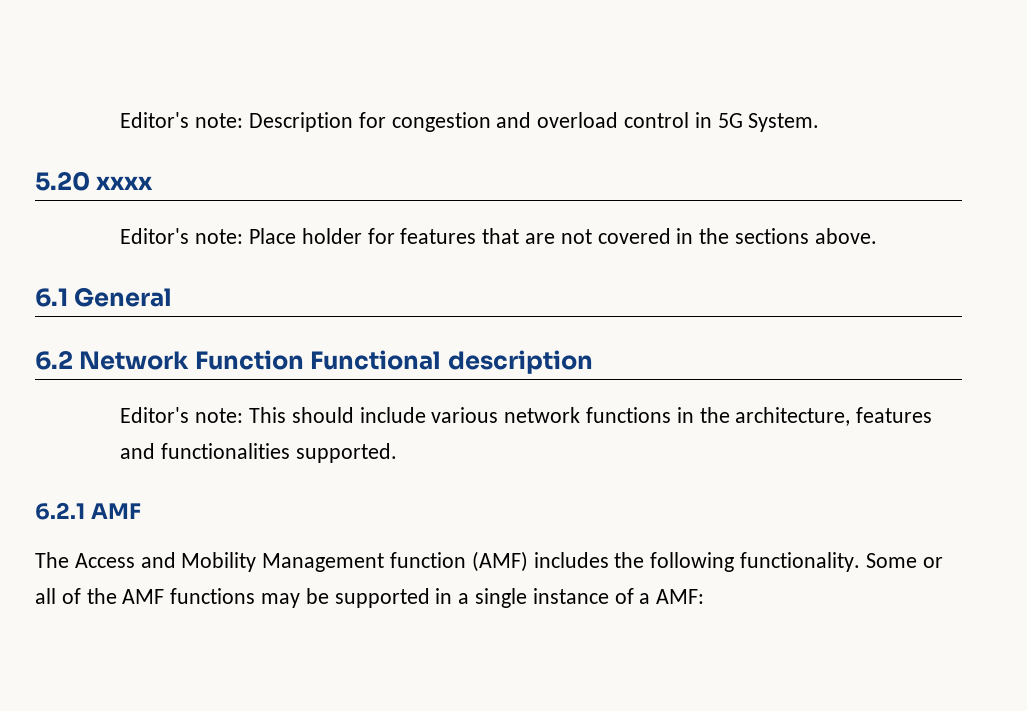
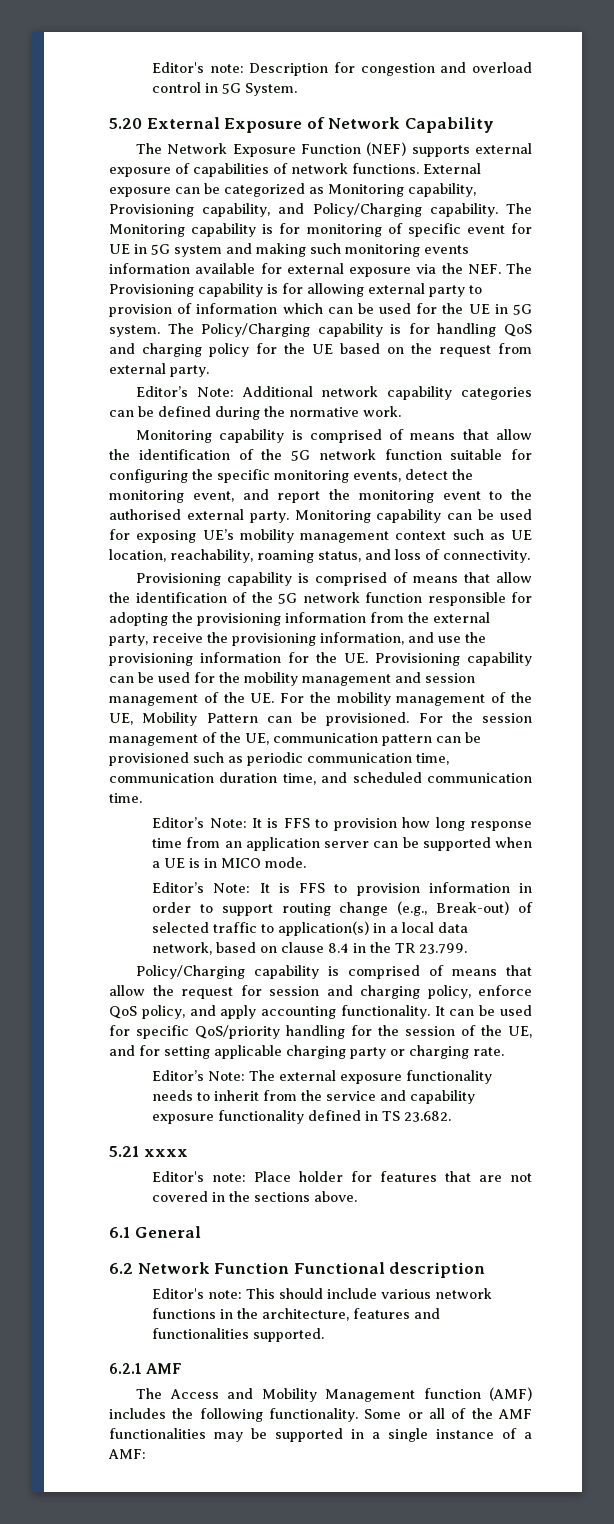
(90, 181) none -> [146,117,494,133] [136,142,532,157] [109,163,481,177] [109,183,476,197] [109,203,532,217] [109,223,532,237] [109,243,469,257] [109,263,532,277] [109,283,482,297] [109,303,532,317] [109,323,532,337] [109,343,532,357] [109,363,209,377] [136,386,532,400] [109,406,401,420] [136,429,532,443] [109,449,532,461] [109,469,473,483] [109,489,532,503] [109,509,532,523] [109,529,532,543] [109,549,530,563] [136,572,532,586] [109,592,532,606] [109,612,490,626] [109,632,486,646] [109,652,532,666] [109,672,475,686] [109,692,532,706] [109,712,532,726] [109,732,481,746] [109,752,449,766] [109,772,532,785] [109,793,142,803] [152,817,532,831] [152,837,533,851] [152,857,307,868] [152,882,532,896] [152,901,533,916] [152,921,469,936] [152,942,468,955] [136,965,532,979] [109,985,532,999] [109,1005,532,1019] [109,1025,532,1039] [109,1045,504,1059] [152,1070,493,1084] [152,1090,476,1104] [152,1110,452,1124] [109,1146,139,1157] External Exposure of Network Capability // The Network Exposure Function (NEF) supports external exposure of capabilities of network functions. External exposure can be categorized as Monitoring capability, Provisioning capability, and Policy/Charging capability. The Monitoring capability is for monitoring of specific event for UE in 5G system and making such monitoring events information available for external exposure via the NEF. The Provisioning capability is for allowing external party to provision of information which can be used for the UE in 5G system. The Policy/Charging capability is for handling QoS and charging policy for the UE based on the request from external party. // Editor’s Note: Additional network capability categories can be defined during the normative work. // Monitoring capability is comprised of means that allow the identification of the 5G network function suitable for configuring the specific monitoring events, detect the monitoring event, and report the monitoring event to the authorised external party. Monitoring capability can be used for exposing UE’s mobility management context such as UE location, reachability, roaming status, and loss of connectivity. // Provisioning capability is comprised of means that allow the identification of the 5G network function responsible for adopting the provisioning information from the external party, receive the provisioning information, and use the provisioning information for the UE. Provisioning capability can be used for the mobility management and session management of the UE. For the mobility management of the UE, Mobility Pattern can be provisioned. For the session management of the UE, communication pattern can be provisioned such as periodic communication time, communication duration time, and scheduled communication time. // Editor’s Note: It is FFS to provision how long response time from an application server can be supported when a UE is in MICO mode. // Editor’s Note: It is FFS to provision information in order to support routing change (e.g., Break-out) of selected traffic to application(s) in a local data network, based on clause 8.4 in the TR 23.799. // Policy/Charging capability is comprised of means that allow the request for session and charging policy, enforce QoS policy, and apply accounting functionality. It can be used for specific QoS/priority handling for the session of the UE, and for setting applicable charging party or charging rate. // Editor’s Note: The external exposure functionality needs to inherit from the service and capability exposure functionality defined in TS 23.682. // 5.21
[170,588,256,604] functions -> [109,1428,206,1439] functionalities

